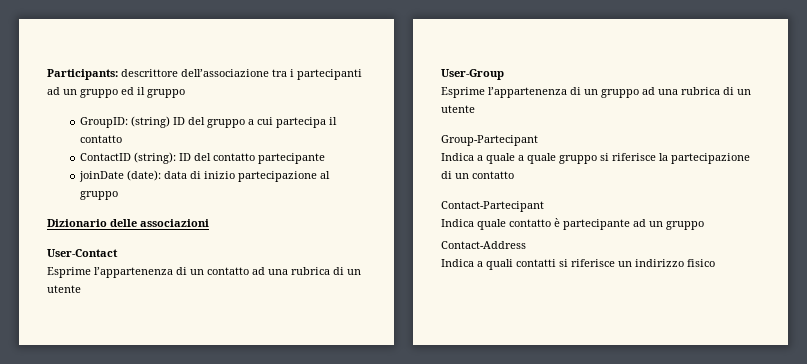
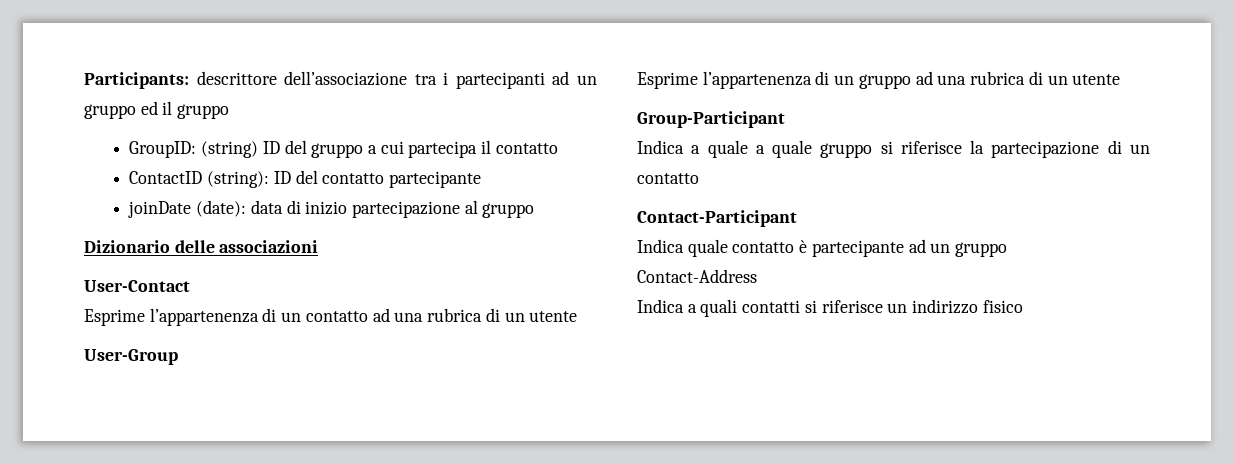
[441,135,538,146] Group-Partecipant -> [637,111,785,128] Group-Participant
[441,201,544,212] Contact-Partecipant -> [637,210,797,227] Contact-Participant

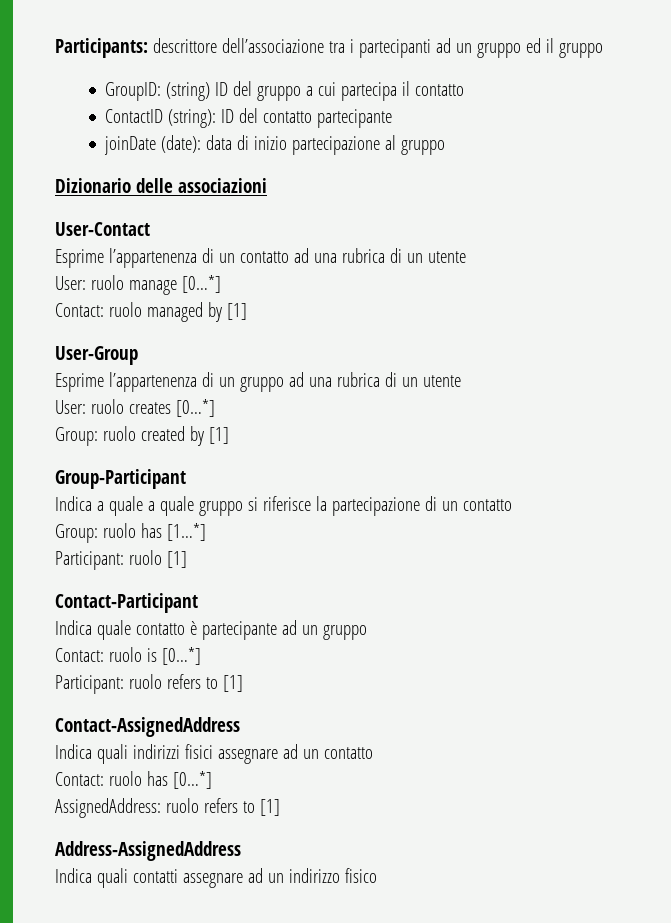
(578, 316) none -> [55,275,221,295] [55,302,247,322] // User: ruolo manage [0…*] // Contact: ruolo managed by [1]
(1121, 79) none -> [55,399,215,417] [55,426,229,446] // User: ruolo creates [0…*] // Group: ruolo created by [1]
(699, 178) none -> [55,523,206,543] [55,550,187,570] // Group: ruolo has [1…*] // Participant: ruolo [1]
[637,269,757,283] [637,299,883,317] Contact-Address // Indica a quali contatti si riferisce -> [55,647,201,665] [55,674,243,694] [55,717,240,737] [55,744,373,764] [55,771,212,789] [55,798,280,818] [55,841,241,861] [55,868,263,888] Contact: ruolo is [0…*] // Participant: ruolo refers to [1] // Contact-AssignedAddress // Indica quali indirizzi fisici assegnare ad un contatto // Contact: ruolo has [0…*] // AssignedAddress: ruolo refers to [1] // Address-AssignedAddress // Indica quali contatti assegnare ad

